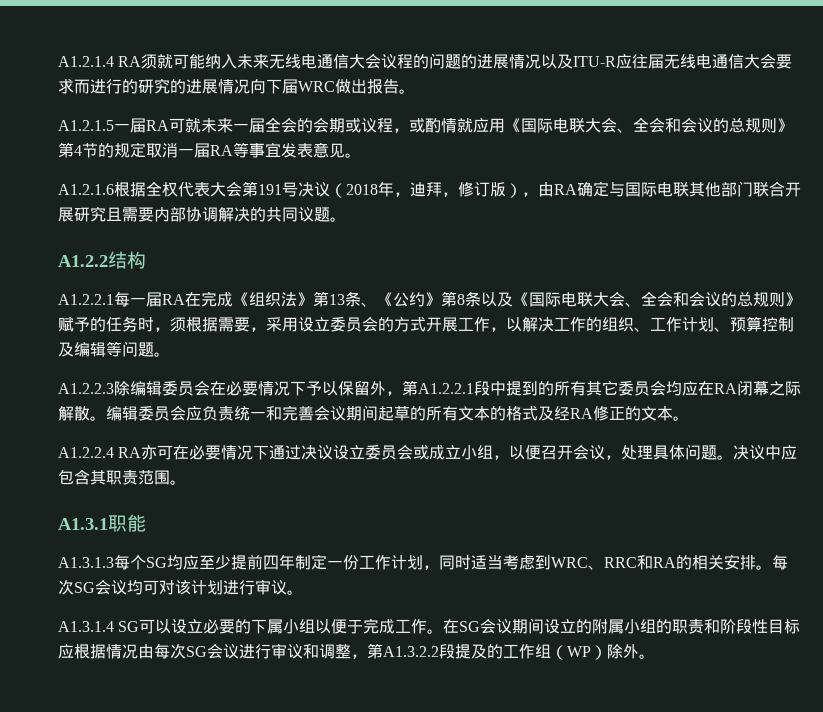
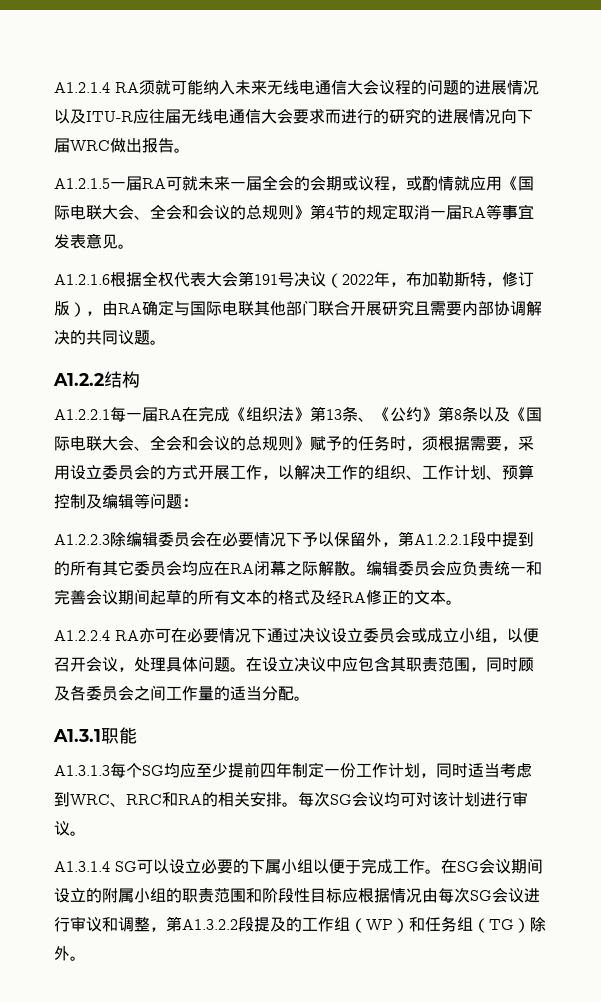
[346,181,442,197] 2018年，迪拜 -> [342,271,486,287] 2022年，布加勒斯特
[154,352,170,357] 。 -> [182,498,198,507] ：
(734, 457) none -> [246,657,294,672] 在设立
(170, 477) none -> [470,657,534,672] [54,685,294,701] ，同时顾及各委员会之间工作量的适当分配
(705, 626) none -> [214,888,246,903] 范围
(607, 652) none -> [409,916,530,933] 和任务组（TG）

